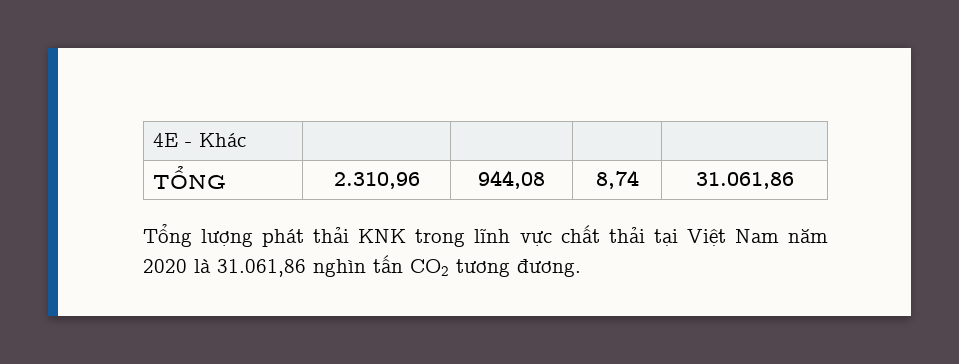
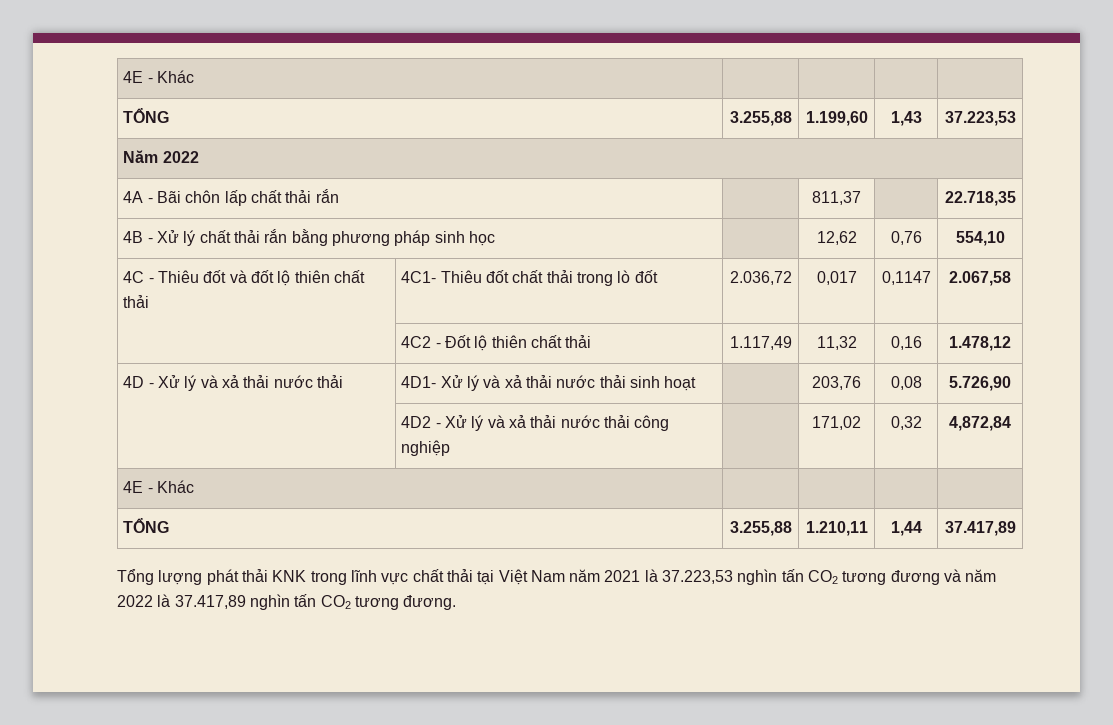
[152,133,246,147] [152,166,226,189] [333,172,420,189] [478,170,545,189] [595,170,639,189] [695,172,794,189] 4E - Khác | | | | // TỔNG | 2.310,96 | 944,08 | 8,74 | 31.061,86 -> [123,70,195,83] [123,108,170,123] [729,111,792,126] [805,111,868,126] [890,111,922,126] [944,111,1016,126] [123,150,199,163] [123,189,339,206] [812,191,861,205] [944,191,1016,206] [123,229,495,246] [816,231,857,245] [890,231,922,245] [955,231,1005,246] [123,270,366,286] [123,295,150,308] [401,270,658,286] [729,271,792,285] [816,271,857,285] [881,271,931,285] [949,271,1011,286] [401,335,592,351] [729,336,792,350] [816,336,857,350] [890,336,922,350] [949,336,1011,351] [123,375,344,391] [401,375,697,391] [812,376,861,390] [890,376,922,390] [949,376,1011,391] [401,415,670,431] [401,440,451,456] [812,416,861,430] [890,416,922,430] [949,416,1011,431] [123,480,195,493] [123,518,170,533] [729,521,792,536] [805,521,868,536] [890,521,922,536] [944,521,1016,536] 4E - Khác | | | | // TỔNG | 3.255,88 | 1.199,60 | 1,43 | 37.223,53 // Năm 2022 // 4A - Bãi chôn lấp chất thải rắn | | 811,37 | | 22.718,35 // 4B - Xử lý chất thải rắn bằng phương pháp sinh học | | 12,62 | 0,76 | 554,10 // 4C - Thiêu đốt và đốt lộ thiên chất thải | 4C1- Thiêu đốt chất thải trong lò đốt | 2.036,72 | 0,017 | 0,1147 | 2.067,58 // | 4C2 - Đốt lộ thiên chất thải | 1.117,49 | 11,32 | 0,16 | 1.478,12 // 4D - Xử lý và xả thải nước thải | 4D1- Xử lý và xả thải nước thải sinh hoạt | | 203,76 | 0,08 | 5.726,90 // | 4D2 - Xử lý và xả thải nước thải công nghiệp | | 171,02 | 0,32 | 4,872,84 // 4E - Khác | | | | // TỔNG | 3.255,88 | 1.210,11 | 1,44 | 37.417,89
[143,259,306,277] 2020 là 31.061,86 -> [604,569,997,585] [117,594,246,609] 2021 là 37.223,53 nghìn tấn CO2 tương đương và năm 2022 là 37.417,89

